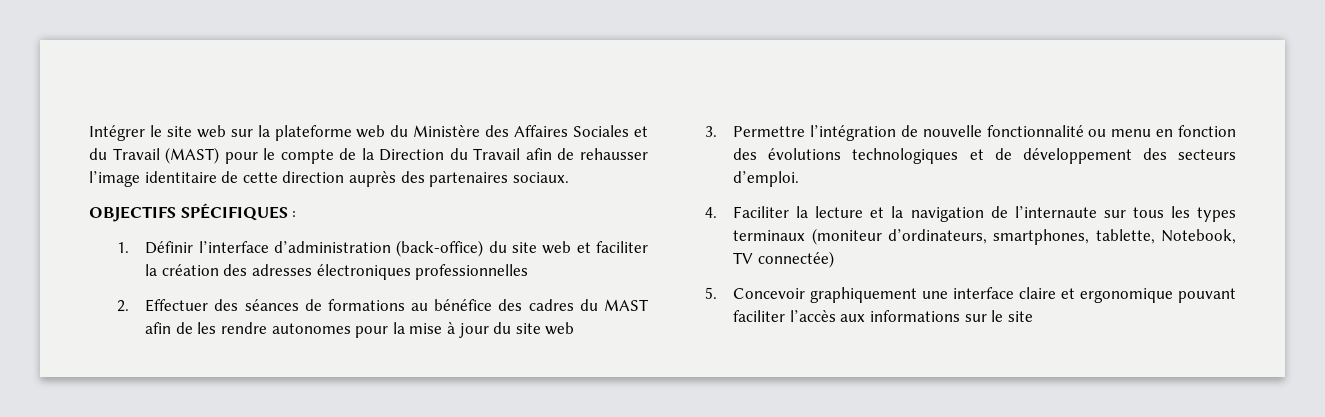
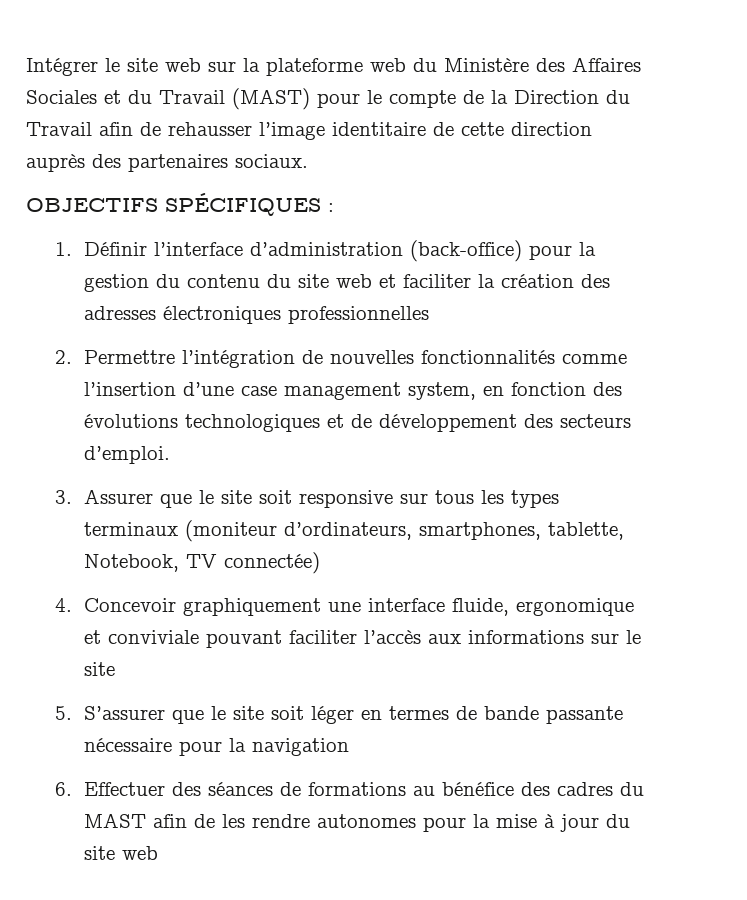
(484, 248) none -> [528,242,596,260] [83,274,260,292] pour la gestion du contenu
(130, 306) none -> [83,350,627,368] [83,382,622,400] [83,414,631,432] [83,446,170,464] [54,489,559,508] [83,520,624,542] [83,552,320,574] [54,598,634,616] [83,630,641,648] [83,662,115,676] [54,706,623,724] [83,738,349,756] [54,782,72,796] Permettre l’intégration de nouvelles fonctionnalités comme l’insertion d’une case management system, en fonction des évolutions technologiques et de développement des secteurs d’emploi. // 3. Assurer que le site soit responsive sur tous les types terminaux (moniteur d’ordinateurs, smartphones, tablette, Notebook, TV connectée) // 4. Concevoir graphiquement une interface fluide, ergonomique et conviviale pouvant faciliter l’accès aux informations sur le site // 5. S’assurer que le site soit léger en termes de bande passante nécessaire pour la navigation // 6.
[705,125,1236,141] [733,148,1236,164] [733,171,800,187] [705,206,1236,222] [733,228,1236,245] [733,251,834,268] [705,287,1236,303] [733,310,1033,322] // 3. Permettre l’intégration de nouvelle fonctionnalité ou menu en fonction des évolutions technologiques et de développement des secteurs d’emploi. // 4. Faciliter la lecture et la navigation de l’internaute sur tous les types terminaux (moniteur d’ordinateurs, smartphones, tablette, Notebook, TV connectée) // 5. Concevoir graphiquement une interface claire et ergonomique pouvant faciliter l’accès aux informations sur le site -> (158, 853) none

